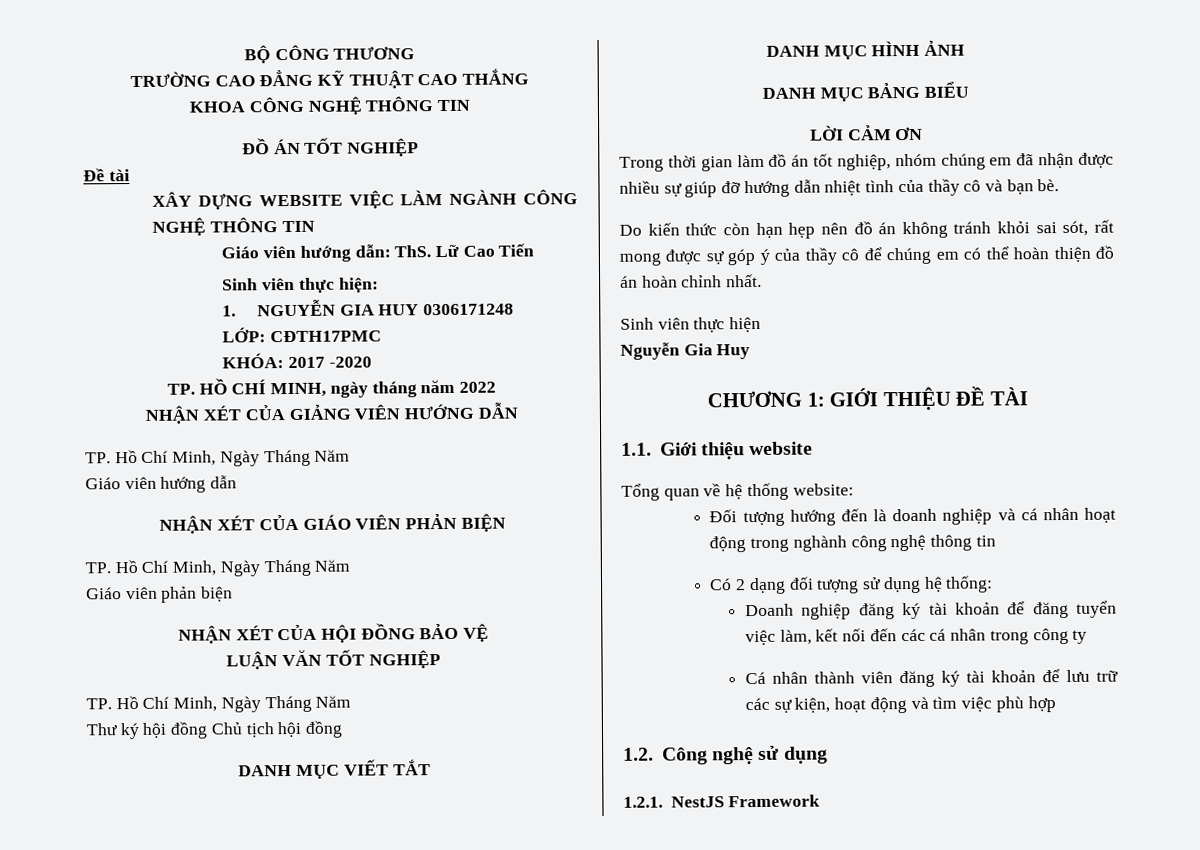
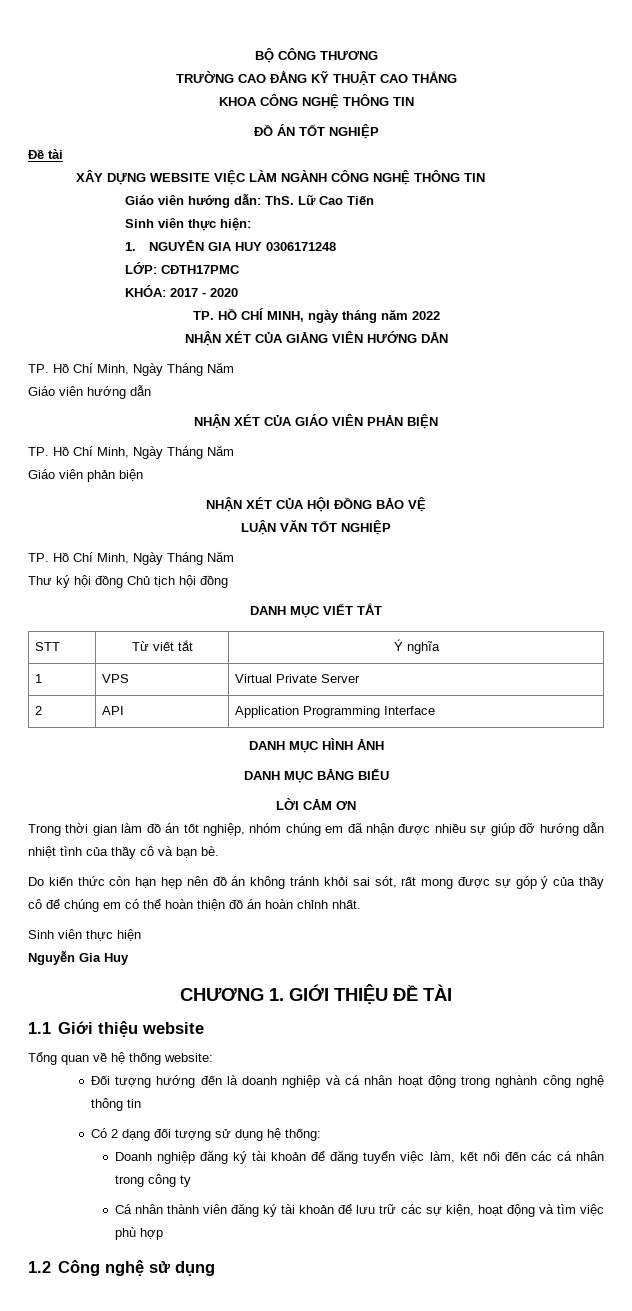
[328,356,372,368] -2020 -> [201,288,238,297] - 2020
(431, 767) none -> [34,642,60,651] [131,640,193,651] [393,639,440,654] [34,674,42,683] [101,674,129,683] [234,674,360,683] [34,706,42,715] [101,706,124,715] [234,706,435,718] // STT | Từ viết tắt | Ý nghĩa // 1 | VPS | Virtual Private Server // 2 | API | Application Programming Interface
[806,392,825,407] 1: -> [269,988,284,1001] 1.
[621,442,652,456] 1.1. -> [28,1022,51,1034] 1.1
[623,747,654,761] 1.2. -> [28,1261,51,1273] 1.2
[623,794,821,808] // 1.2.1. NestJS Framework -> (215, 1268) none

